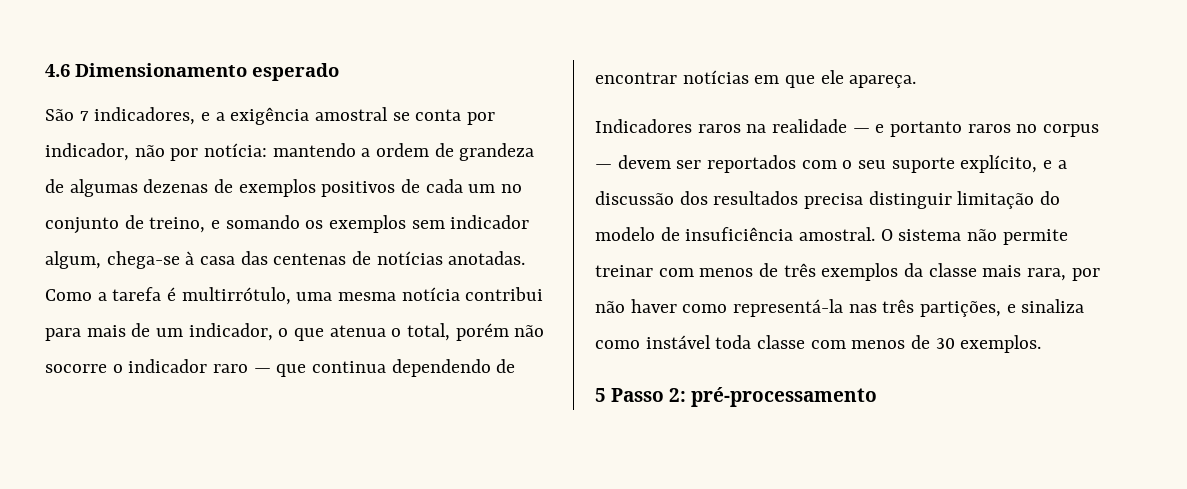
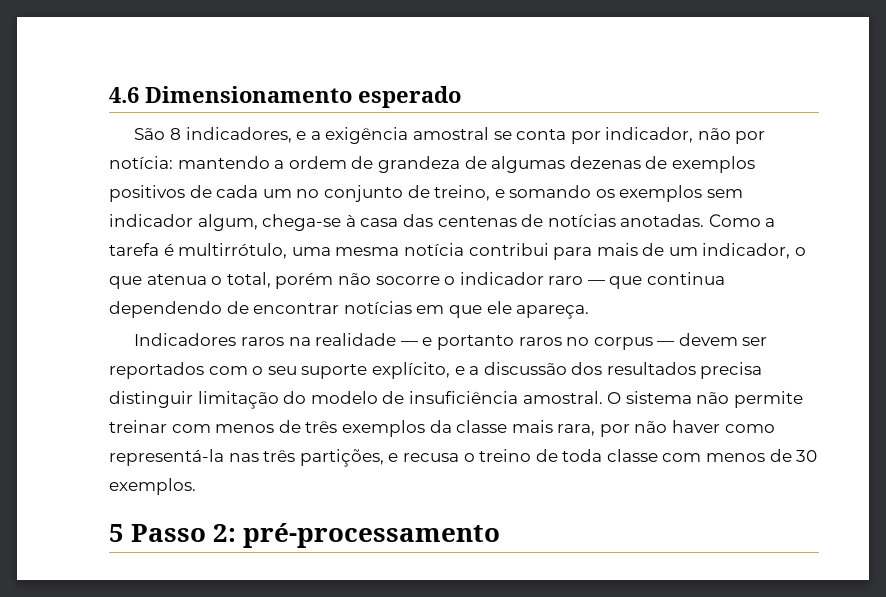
[79,111,89,121] 7 -> [169,128,181,140] 8
[1021,299,1085,313] [595,335,711,349] sinaliza como instável -> [402,449,558,462] recusa o treino de

